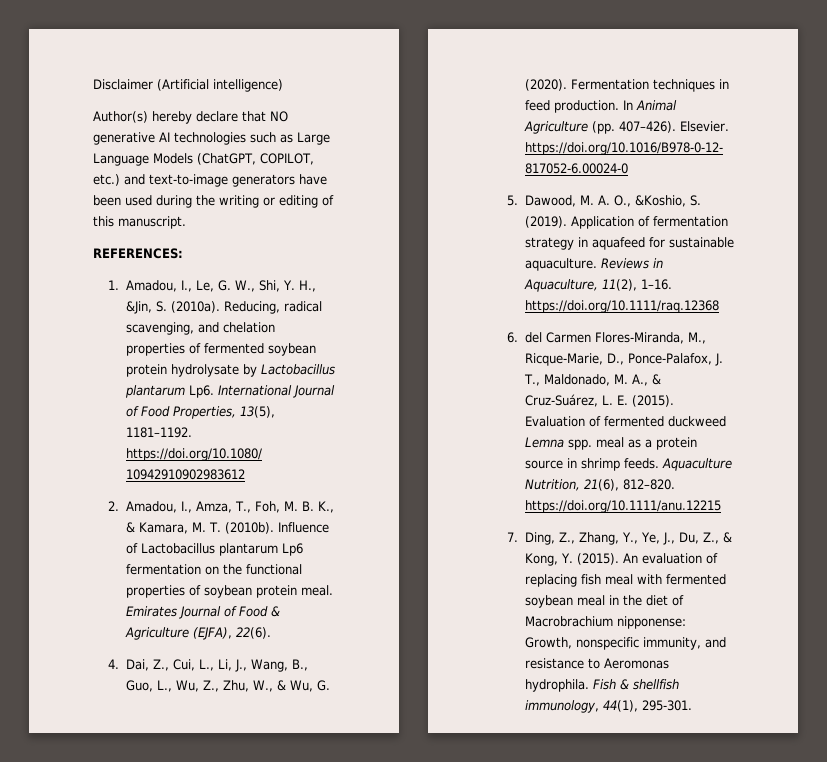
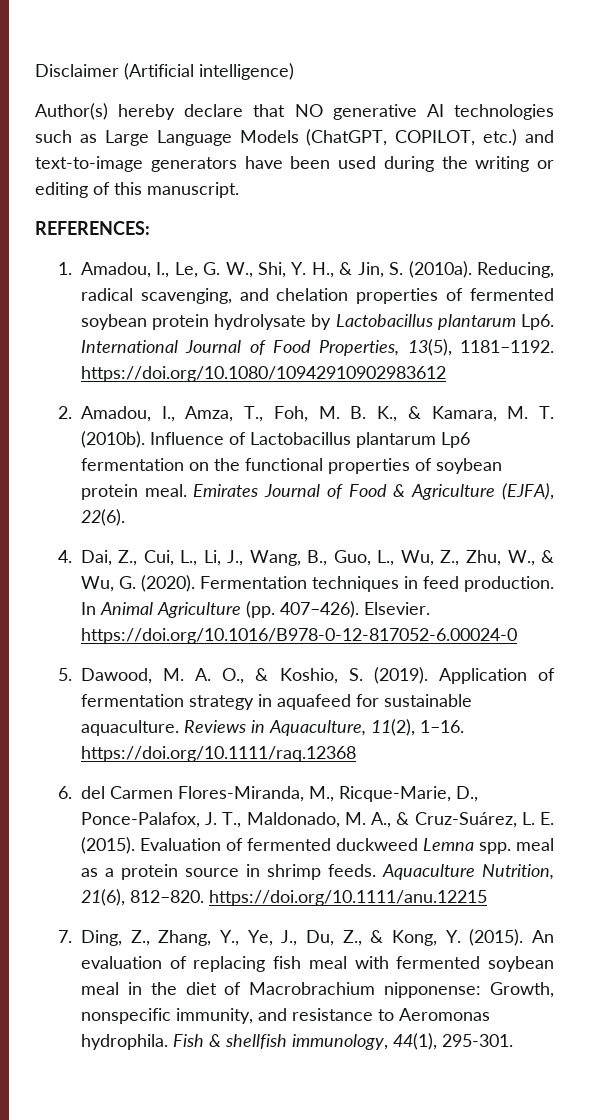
[125,301,152,314] &Jin, -> [339,262,384,278] & Jin,
[634,195,686,207] &Koshio, -> [255,668,338,684] & Koshio,

